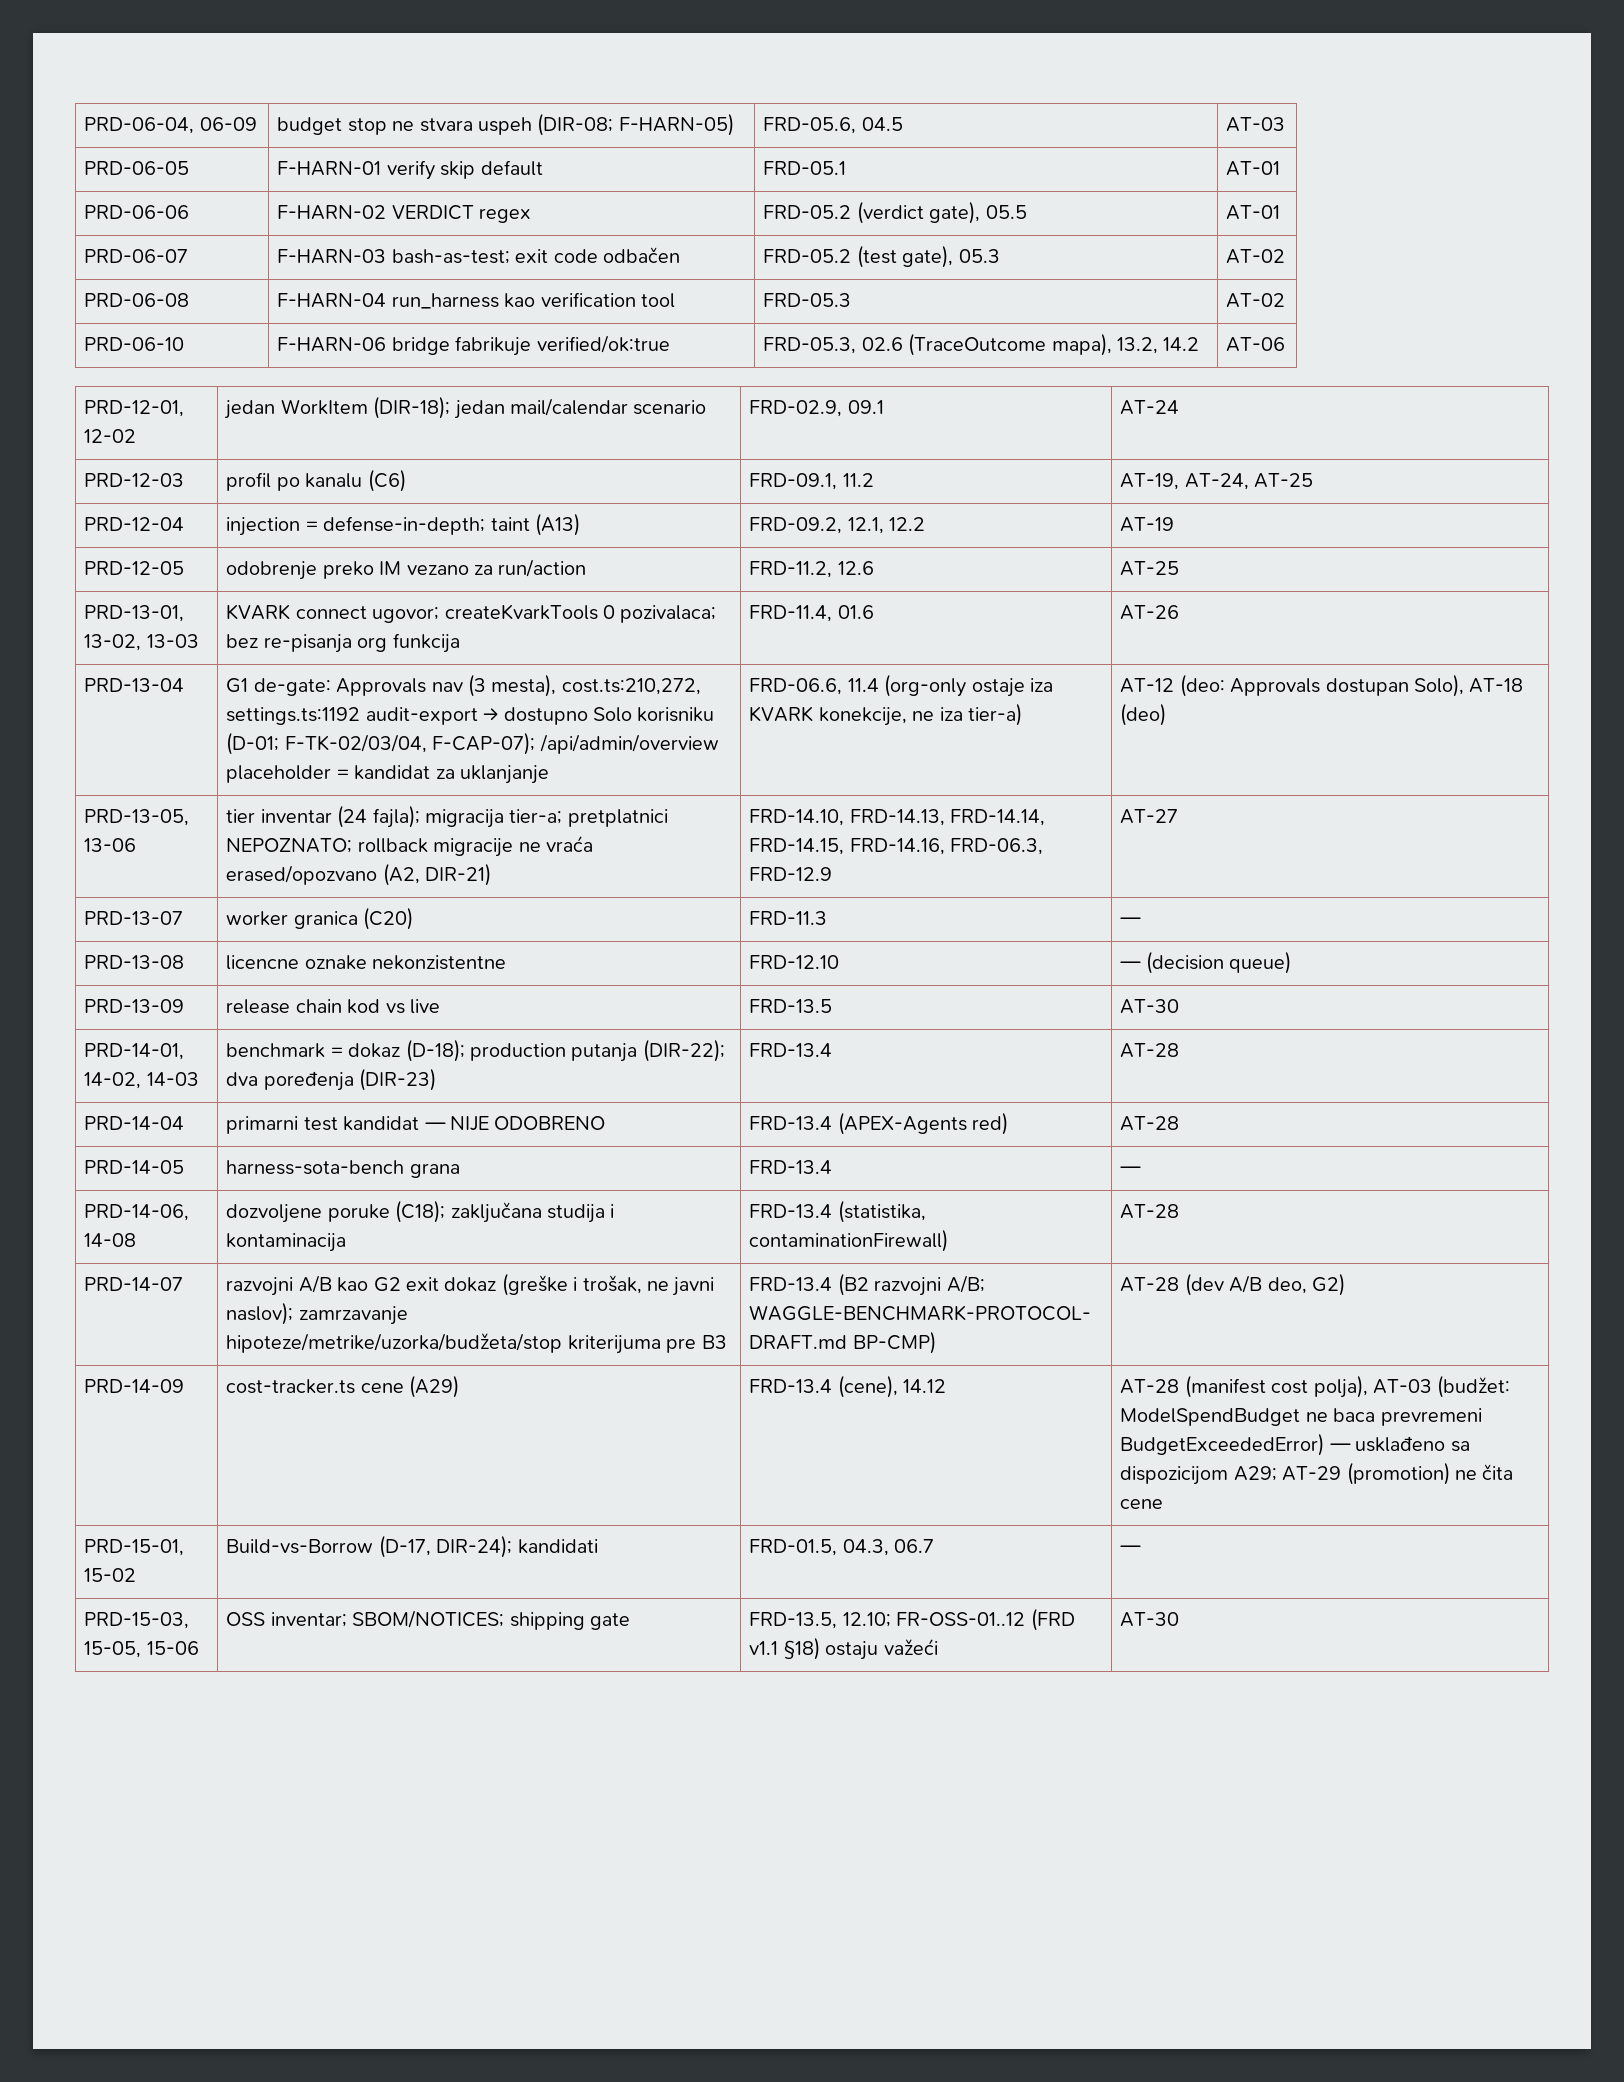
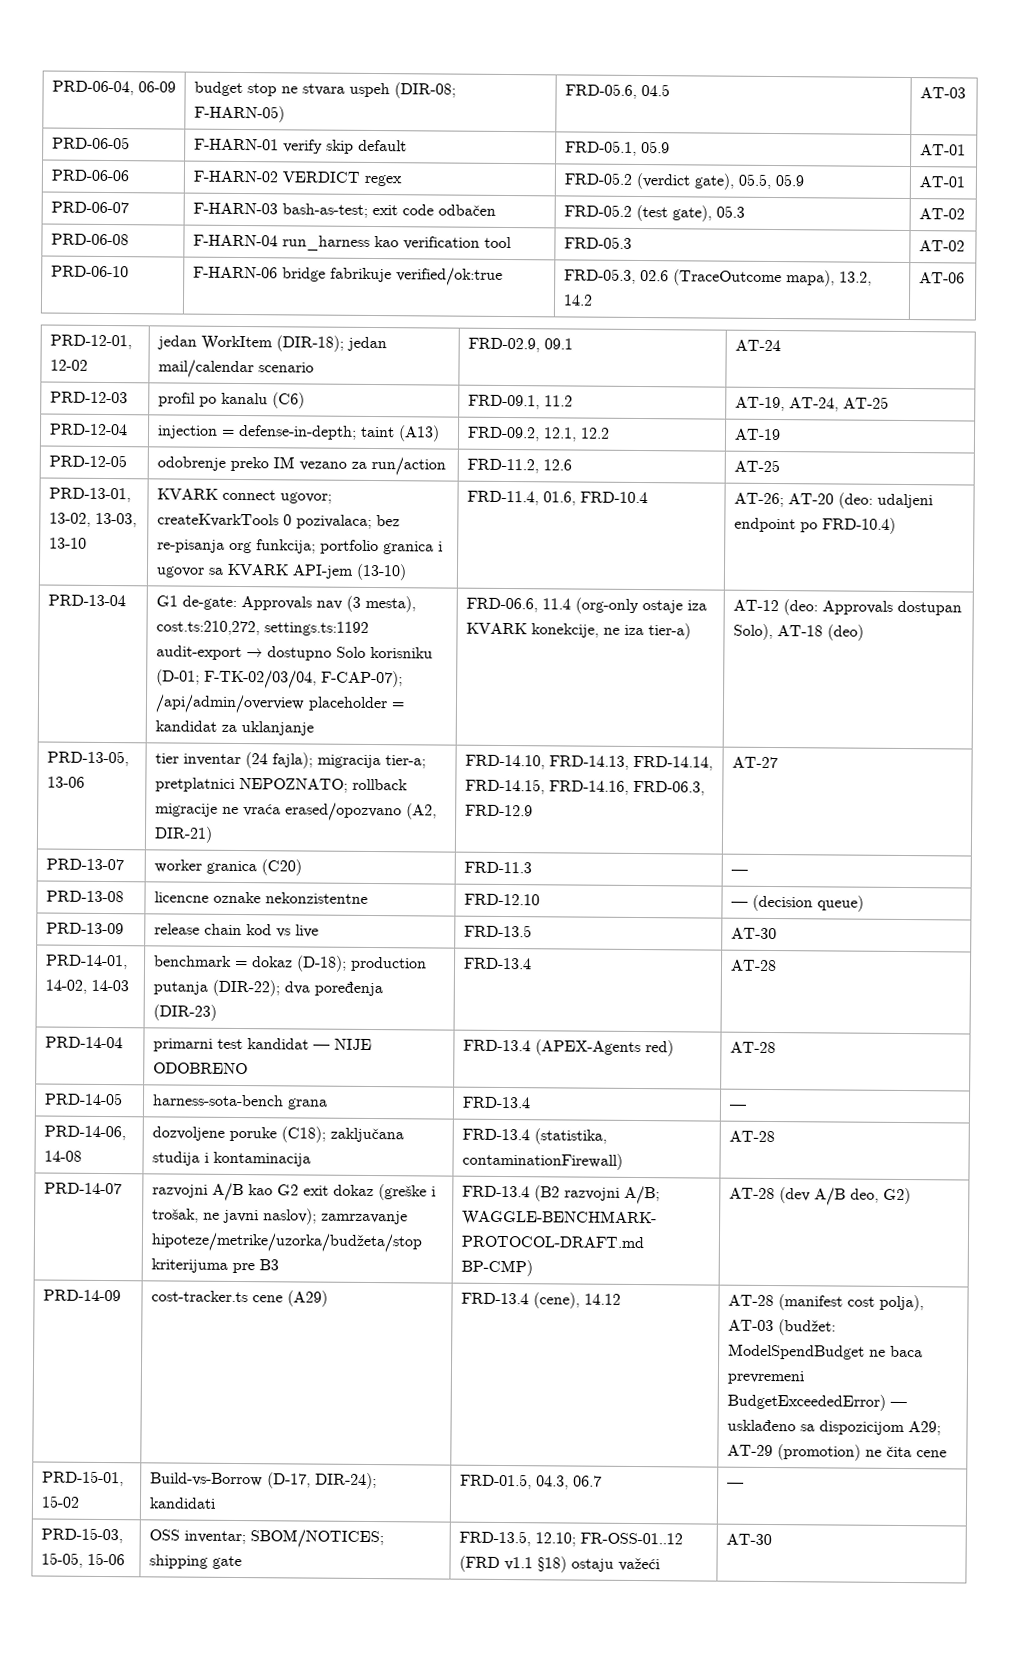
[763,161,847,175] FRD-05.1 -> [564,140,670,156] FRD-05.1, 05.9
[985,205,1027,219] 05.5 -> [737,173,804,189] 05.5, 05.9
[146,634,199,648] 13-03 -> [94,512,137,528] [48,537,87,549] 13-03, 13-10
[392,633,460,653] [749,605,874,622] [1120,605,1180,620] funkcija | FRD-11.4, 01.6 | AT-26 -> [255,539,443,555] [155,563,407,581] [466,490,648,506] [733,492,933,509] [733,517,896,534] funkcija; portfolio granica i ugovor sa KVARK API-jem (13-10) | FRD-11.4, 01.6, FRD-10.4 | AT-26; AT-20 (deo: udaljeni endpoint po FRD-10.4)

